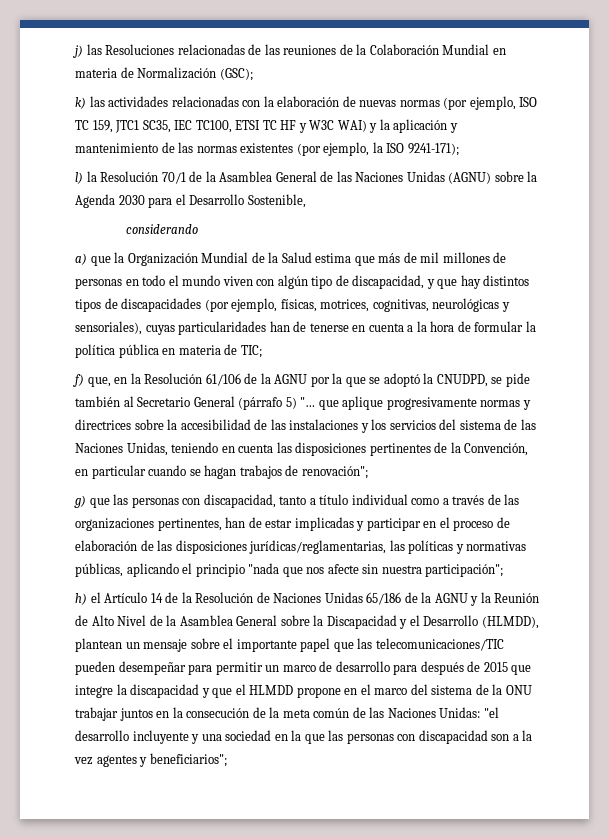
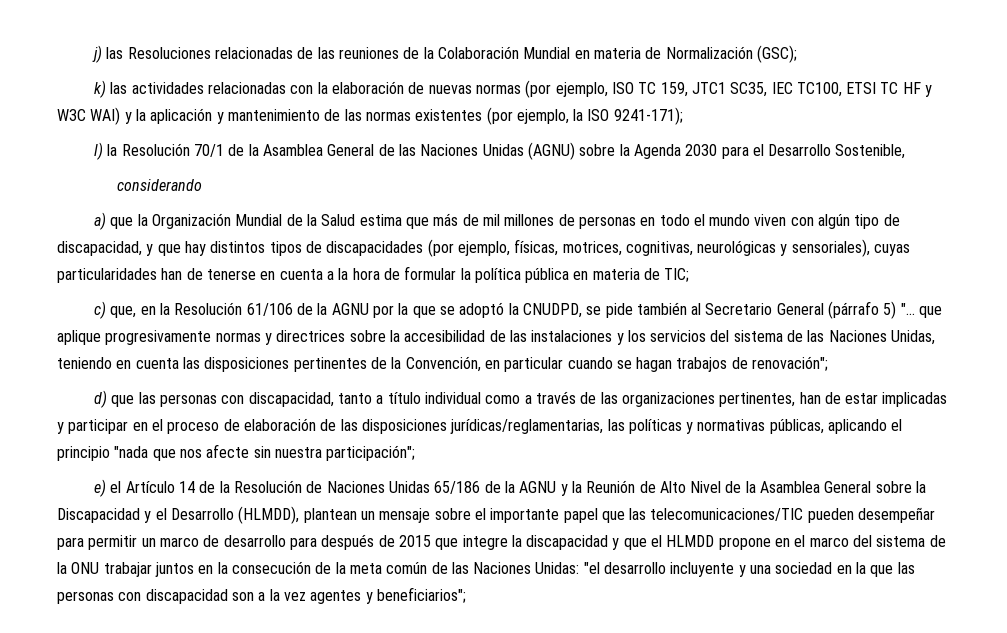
[73,374,84,387] f) -> [94,301,107,319] c)
[74,495,86,508] g) -> [94,390,108,408] d)
[75,593,87,605] h) -> [94,479,107,497] e)

